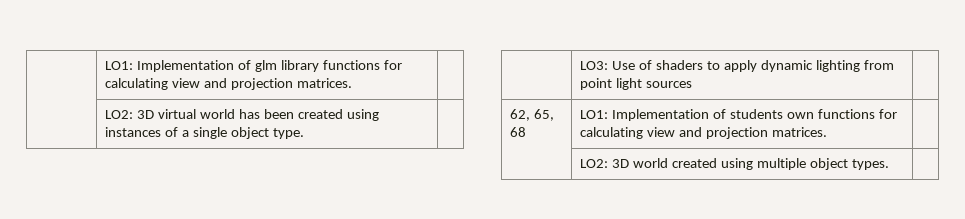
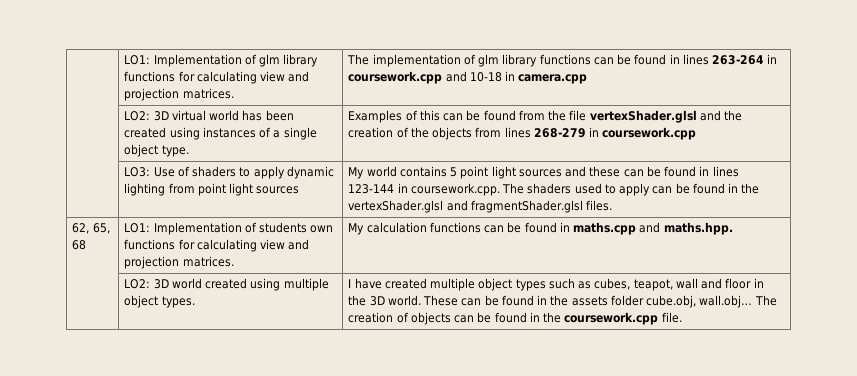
(352, 83) none -> [347,54,778,67] [348,71,588,84] The implementation of glm library functions can be found in lines 263-264 in coursework.cpp and 10-18 in camera.cpp
(304, 133) none -> [348,110,743,123] [348,127,697,140] Examples of this can be found from the file vertexShader.glsl and the creation of the objects from lines 268-279 in coursework.cpp
(693, 84) none -> [348,166,739,179] [348,183,760,196] [348,200,613,213] My world contains 5 point light sources and these can be found in lines 123-144 in coursework.cpp. The shaders used to apply can be found in the vertexShader.glsl and fragmentShader.glsl files.
(827, 132) none -> [348,222,733,235] My calculation functions can be found in maths.cpp and maths.hpp.
(889, 164) none -> [348,278,764,291] [348,295,777,308] [348,312,682,325] I have created multiple object types such as cubes, teapot, wall and floor in the 3D world. These can be found in the assets folder cube.obj, wall.obj… The creation of objects can be found in the coursework.cpp file.

